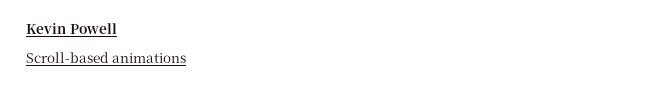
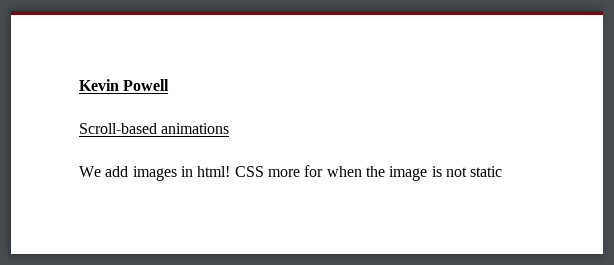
(186, 58) none -> [79,165,503,181] // We add images in html! CSS more for when the image is not static

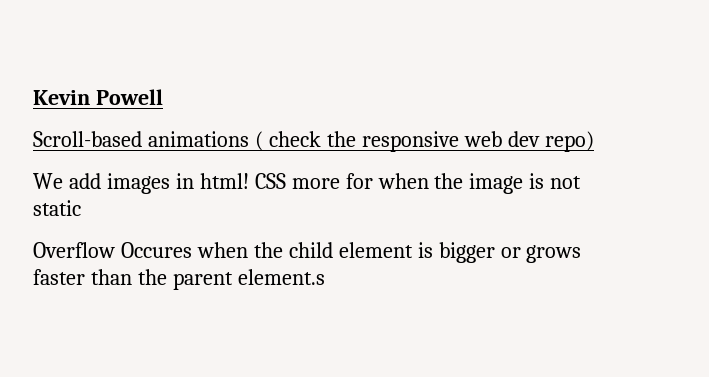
(230, 128) none -> [254,131,594,152] ( check the responsive web dev repo)
(503, 171) none -> [33,242,582,263] [33,269,325,290] // Overflow Occures when the child element is bigger or grows faster than the parent element.s

